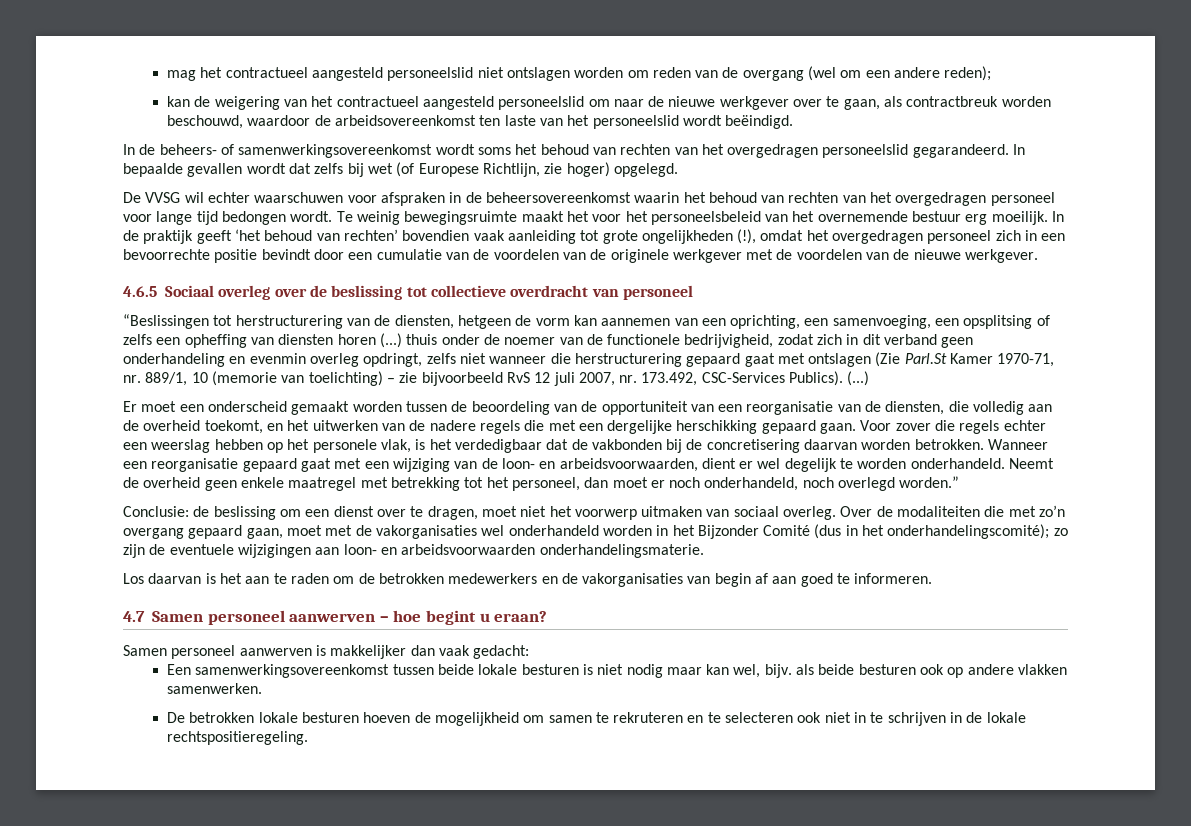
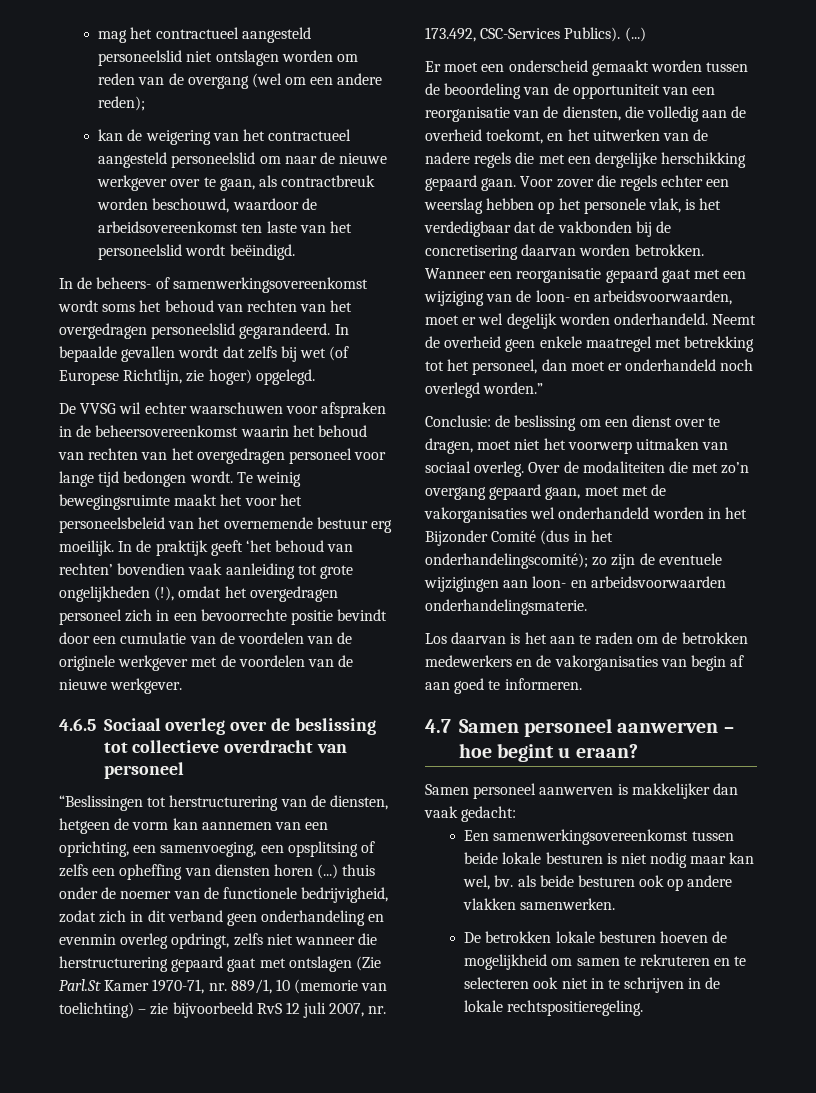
[701,458,736,469] dient -> [425,315,459,325] moet
[840,458,854,469] te -> (557, 321) none
[669,477,799,491] noch onderhandeld, -> [625,359,717,371] onderhandeld
[764,664,792,678] bijv. -> [494,875,514,887] bv.

